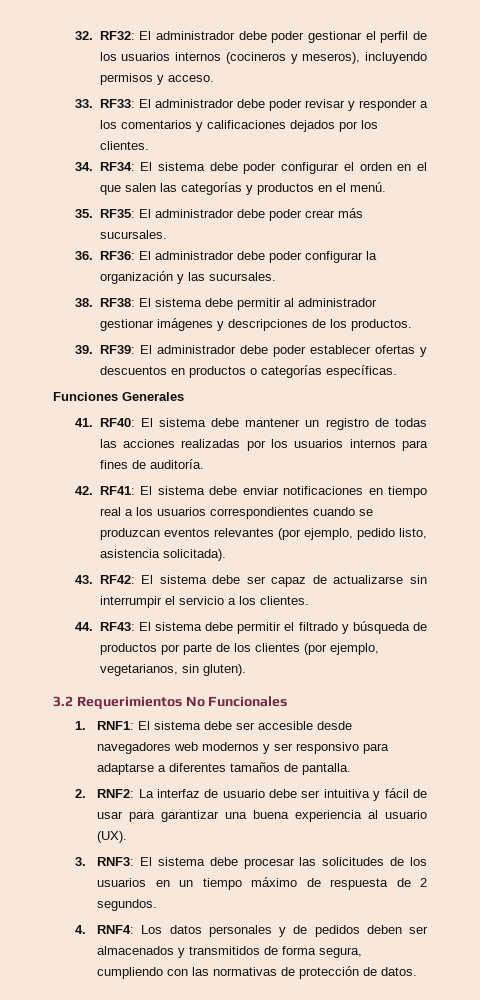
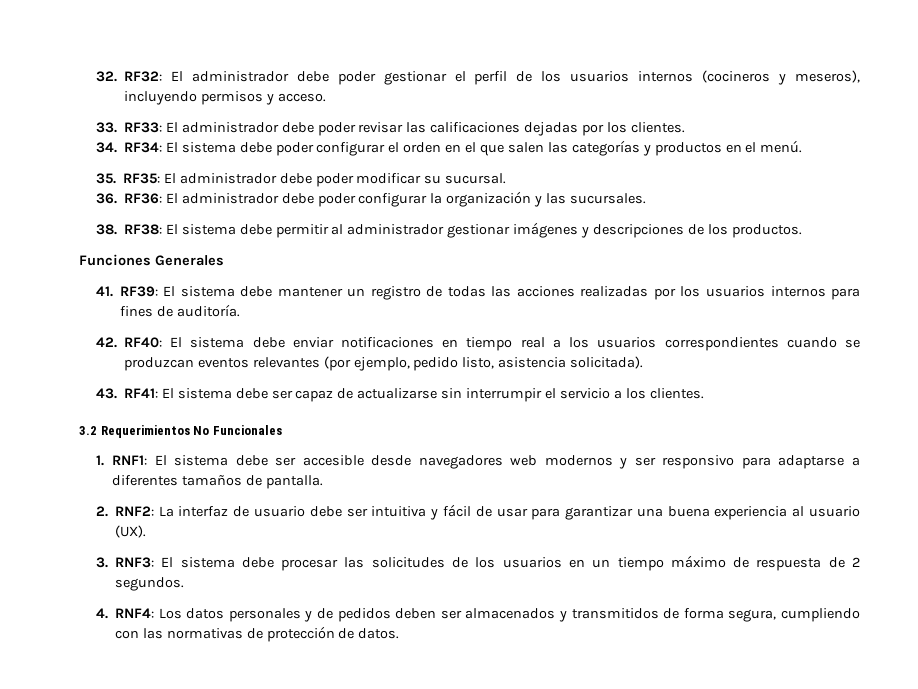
[347,99,428,111] [99,120,335,132] y responder a los comentarios y calificaciones dejados -> [406,122,579,136] las calificaciones dejadas
[304,208,363,218] [99,230,167,239] crear más sucursales. -> [356,173,507,184] modificar su sucursal.
[75,345,428,357] [99,365,397,378] // 39. RF39: El administrador debe poder establecer ofertas y descuentos en productos o categorías específicas. -> (802, 231) none
[99,418,135,427] RF40: -> [119,286,158,297] RF39:
[99,486,135,495] RF41: -> [123,337,162,348] RF40:
[99,575,135,584] RF42: -> [123,388,158,398] RF41:
[75,621,427,634] [99,643,379,655] [99,664,246,676] // 44. RF43: El sistema debe permitir el filtrado y búsqueda de productos por parte de los clientes (por ejemplo, vegetarianos, sin gluten). -> (704, 393) none

